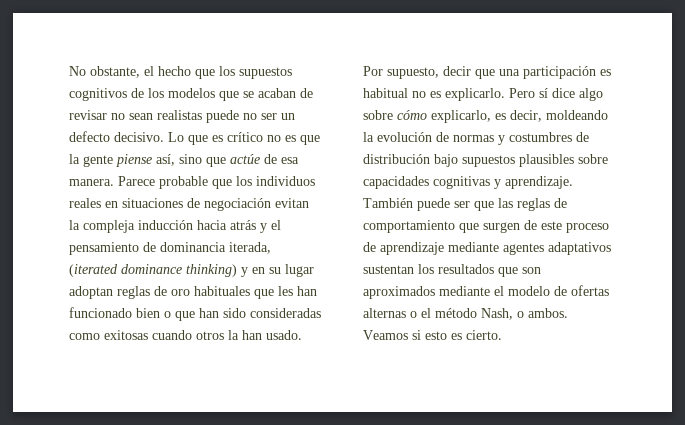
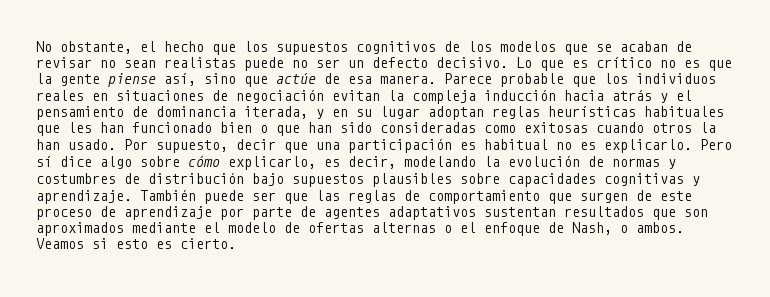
[69,264,237,277] (iterated dominance thinking) -> (308, 112) none
[154,286,190,296] de oro -> [548,106,636,117] heurísticas
[546,110,608,120] moldeando -> [404,156,476,167] modelando
[448,242,499,252] mediante -> [220,206,316,220] por parte de
[418,264,434,274] los -> (556, 212) none
[435,308,477,318] método -> [484,222,564,236] enfoque de

